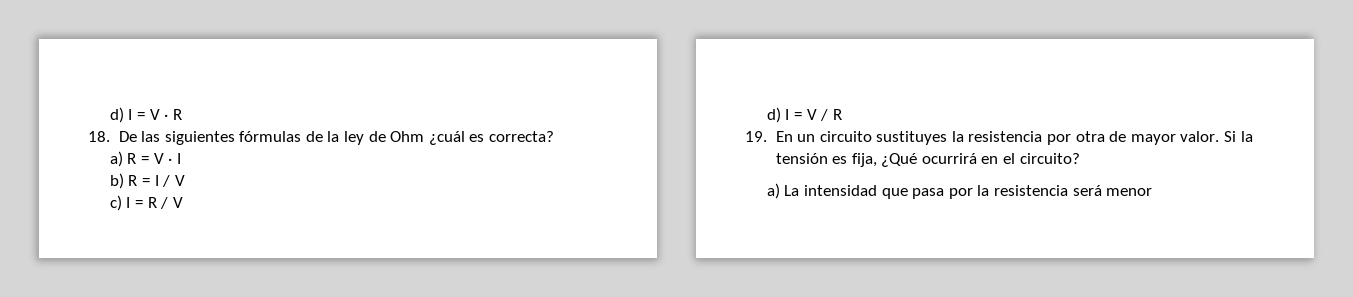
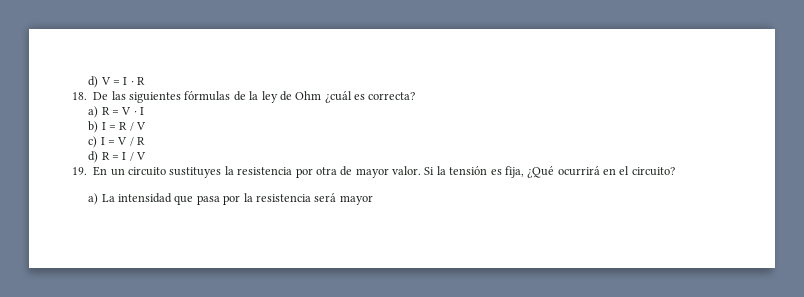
[109,107,160,123] d) I = V -> [88,76,128,88] d) V = I
[128,175,159,186] R = I -> [101,122,128,130] I = R
[147,197,183,209] [766,107,842,123] R / V // d) I = V / R -> [117,137,146,146] [88,151,147,163] V / R // d) R = I / V
[1106,188,1153,196] menor -> [339,195,373,205] mayor

